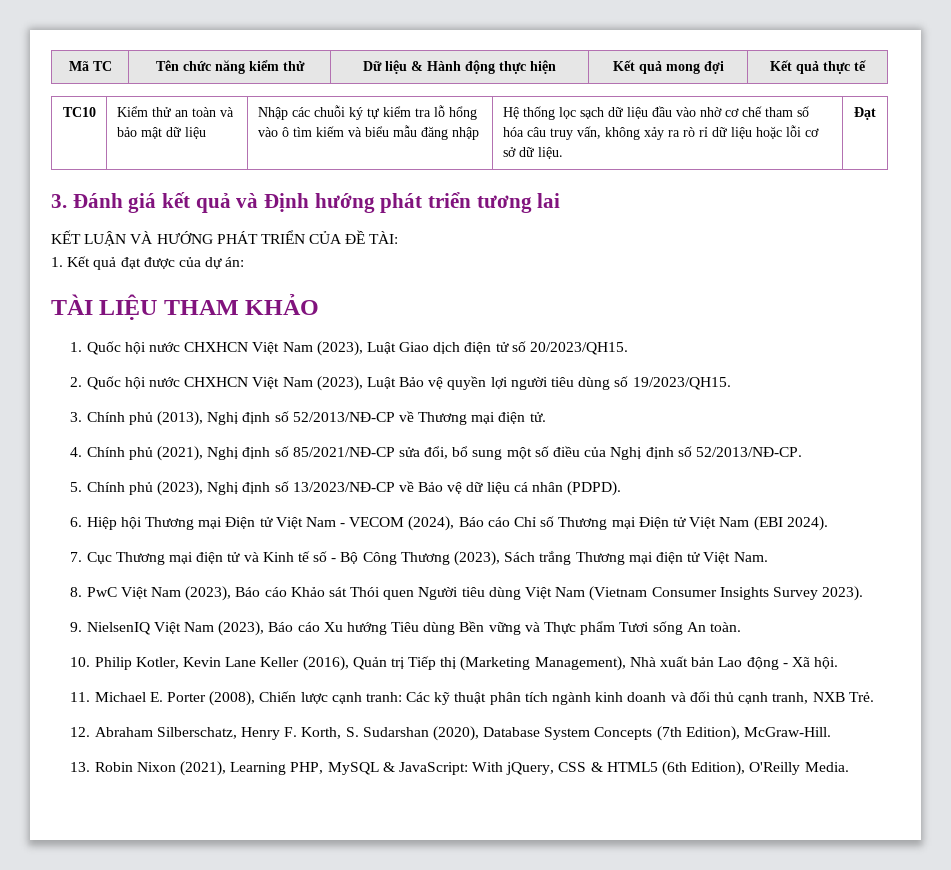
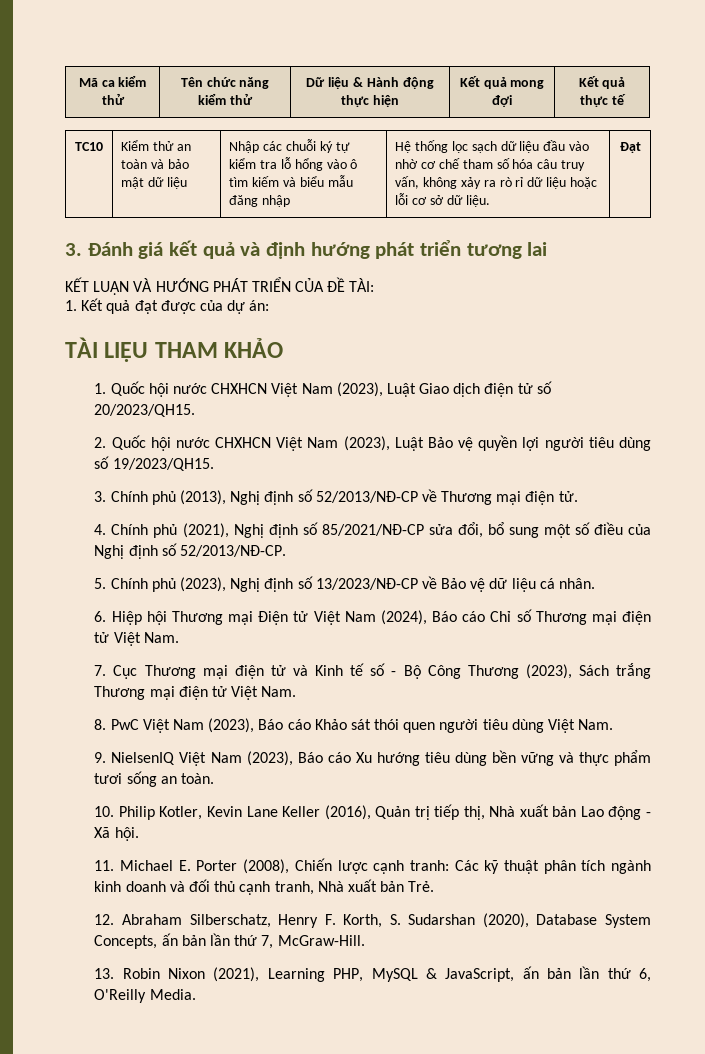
[92,61,112,71] TC -> [101,75,147,87] [101,93,125,105] ca kiểm thử
[264,193,310,212] Định -> [266,242,306,259] định
[532,481,622,496] nhân (PDPD). -> [558,578,595,589] nhân.
[340,517,405,527] - VECOM -> (376, 616) none
[638,516,828,531] Điện tử Việt Nam (EBI 2024). -> [622,611,651,625] [94,632,179,646] điện tử Việt Nam.
[350,586,864,601] Thói quen Người tiêu dùng Việt Nam (Vietnam Consumer Insights Survey 2023). -> [374,719,614,733] thói quen người tiêu dùng Việt Nam.
[391,621,706,635] Tiêu dùng Bền vững và Thực phẩm Tươi sống An -> [424,750,651,766] [94,771,177,787] tiêu dùng bền vững và thực phẩm tươi sống an
[408,656,626,671] Tiếp thị (Marketing Management), -> [434,804,485,820] tiếp thị,
[812,692,845,702] NXB -> [317,879,405,892] Nhà xuất bản
[594,726,740,741] Concepts (7th Edition), -> [94,933,274,949] Concepts, ấn bản lần thứ 7,
[398,761,746,776] JavaScript: With jQuery, CSS & HTML5 (6th Edition), -> [445,966,651,982] JavaScript, ấn bản lần thứ 6,

